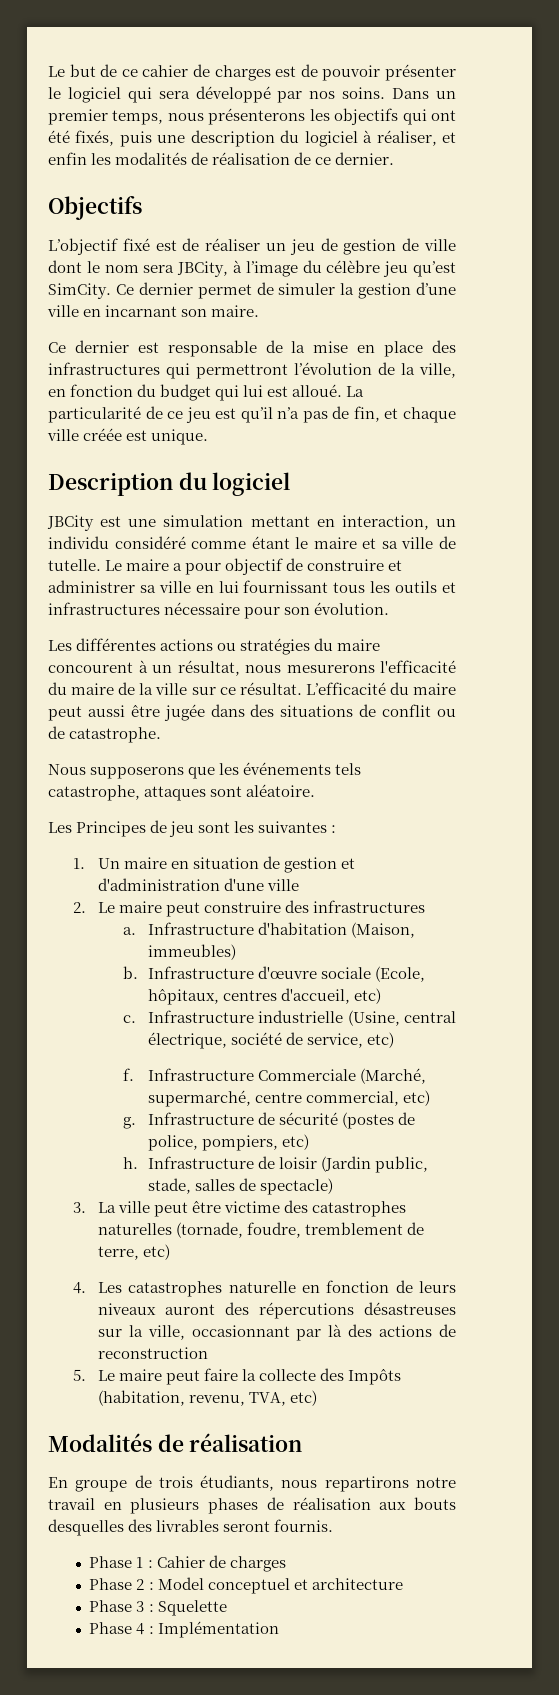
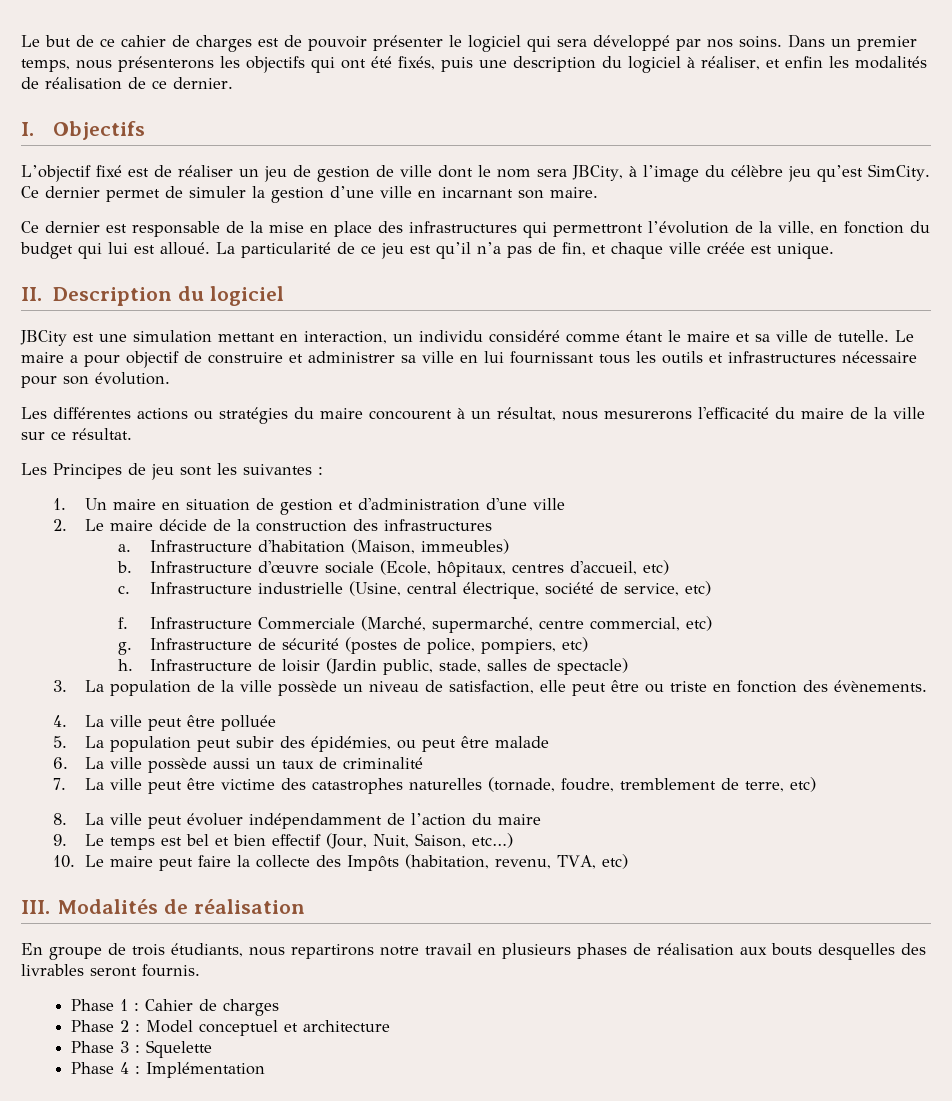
(395, 158) none -> [21,122,34,136] I.
(209, 437) none -> [21,287,42,301] II.
[305,682,456,695] [48,704,457,721] [48,726,162,743] [48,762,362,779] [48,784,316,801] L’efficacité du maire peut aussi être jugée dans des situations de conflit ou de catastrophe. // Nous supposerons que les événements tels catastrophe, attaques sont aléatoire. -> (132, 434) none
[165,901,281,917] peut construire -> [159,519,348,532] décide de la construction
(116, 1207) none -> [110,680,928,696] [53,715,277,731] [53,736,550,752] [53,757,424,773] [53,778,105,790] population de la ville possède un niveau de satisfaction, elle peut être ou triste en fonction des évènements. // 4. La ville peut être polluée // 5. La population peut subir des épidémies, ou peut être malade // 6. La ville possède aussi un taux de criminalité // 7. La
[72,1280,456,1297] [97,1302,457,1319] [97,1324,456,1341] [97,1347,208,1359] [72,1369,86,1381] 4. Les catastrophes naturelle en fonction de leurs niveaux auront des répercutions désastreuses sur la ville, occasionnant par là des actions de reconstruction // 5. -> [53,813,542,829] [53,833,514,850] [53,855,76,868] 8. La ville peut évoluer indépendamment de l’action du maire // 9. Le temps est bel et bien effectif (Jour, Nuit, Saison, etc…) // 10.
(317, 1398) none -> [21,900,50,914] III.

